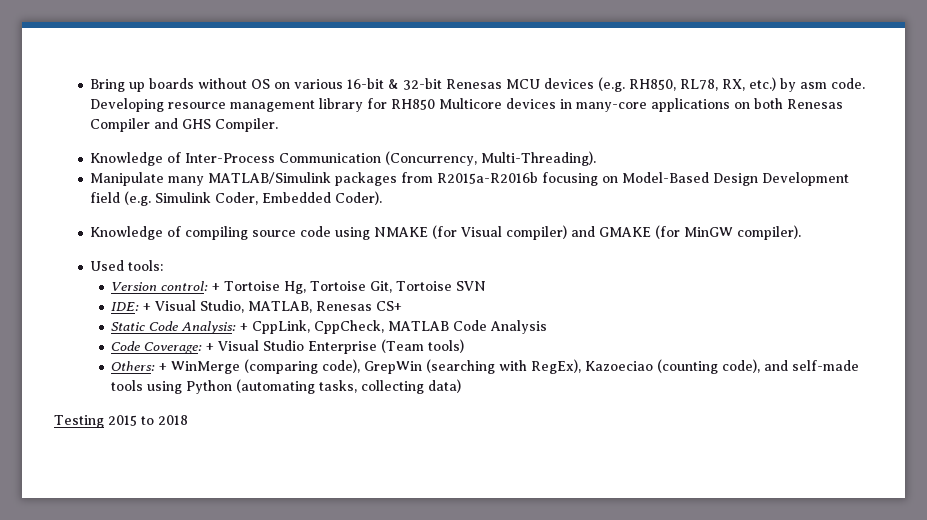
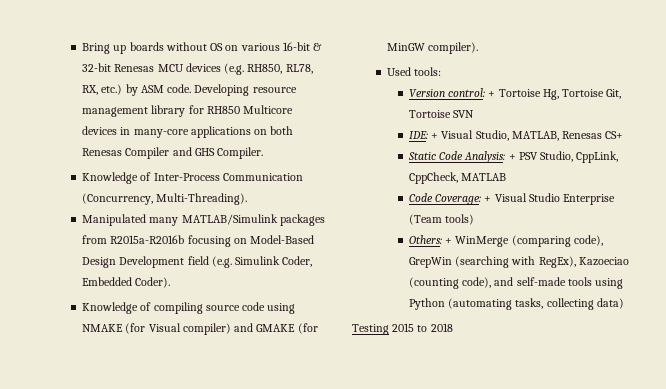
[800,82,828,89] asm -> [140,85,164,93] ASM
[90,172,165,186] Manipulate -> [82,214,147,226] Manipulated
(249, 327) none -> [518,151,574,162] PSV Studio,
[453,320,548,334] Code Analysis -> (507, 177) none

